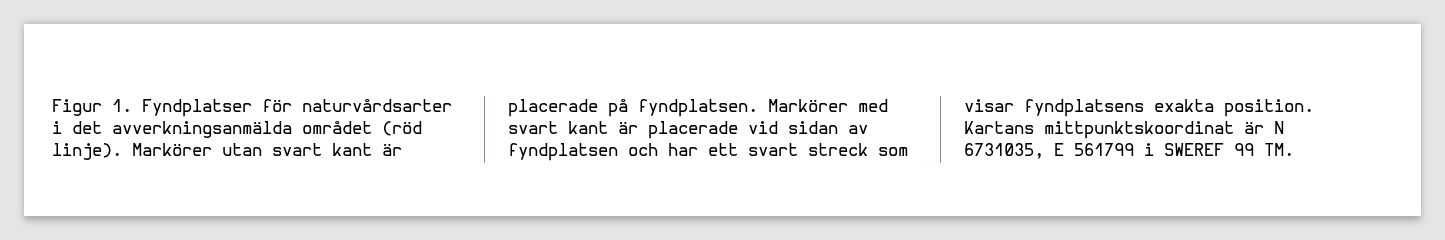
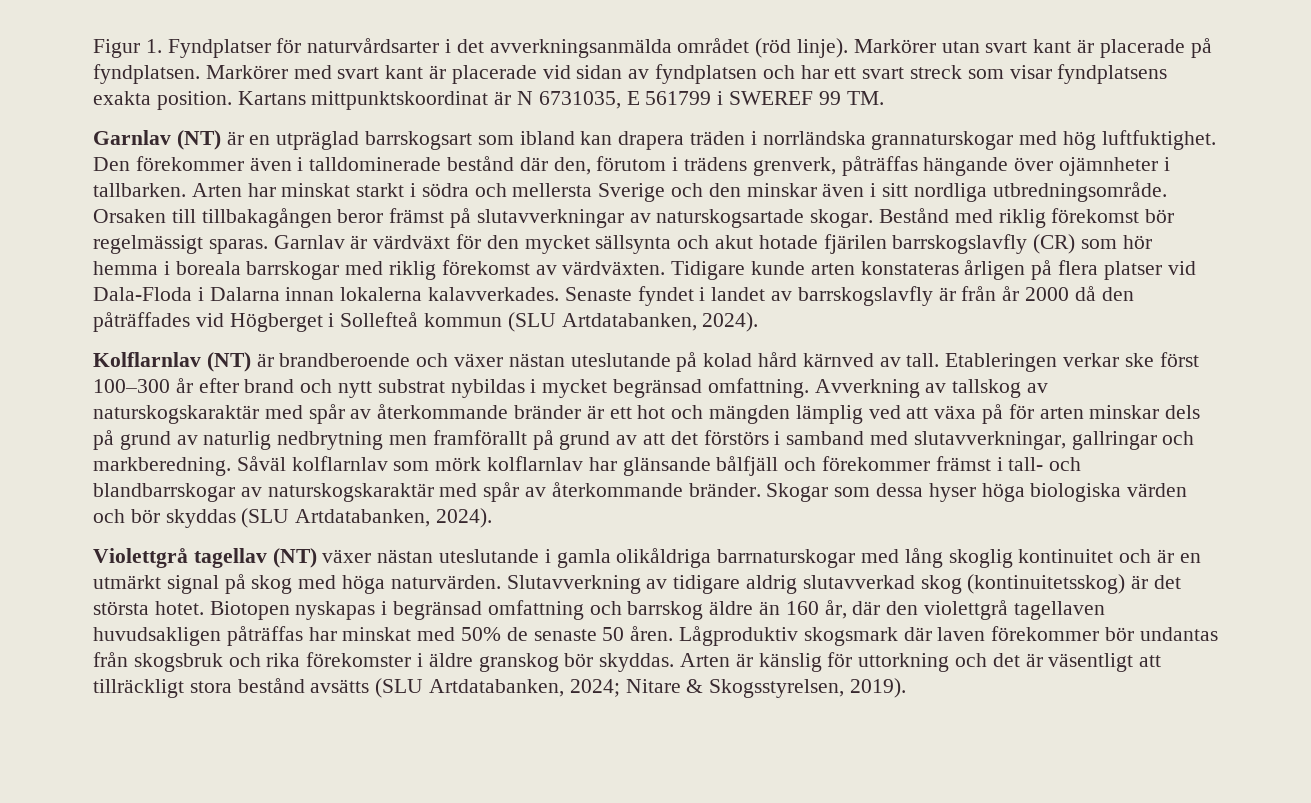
(1294, 149) none -> [93,130,1216,150] [93,156,1170,176] [93,182,1167,202] [93,208,1175,228] [93,234,1152,254] [93,260,1196,280] [93,286,1134,306] [93,312,759,332] [93,352,1199,372] [93,378,1049,398] [93,404,1201,424] [93,430,1195,450] [93,456,1082,476] [93,482,1188,502] [93,508,493,528] [93,548,1201,568] [93,574,1182,594] [93,600,1105,620] [93,626,1218,646] [93,652,1162,672] [93,678,907,698] // Garnlav (NT) är en utpräglad barrskogsart som ibland kan drapera träden i norrländska grannaturskogar med hög luftfuktighet. Den förekommer även i talldominerade bestånd där den, förutom i trädens grenverk, påträffas hängande över ojämnheter i tallbarken. Arten har minskat starkt i södra och mellersta Sverige och den minskar även i sitt nordliga utbredningsområde. Orsaken till tillbakagången beror främst på slutavverkningar av naturskogsartade skogar. Bestånd med riklig förekomst bör regelmässigt sparas. Garnlav är värdväxt för den mycket sällsynta och akut hotade fjärilen barrskogslavfly (CR) som hör hemma i boreala barrskogar med riklig förekomst av värdväxten. Tidigare kunde arten konstateras årligen på flera platser vid Dala-Floda i Dalarna innan lokalerna kalavverkades. Senaste fyndet i landet av barrskogslavfly är från år 2000 då den påträffades vid Högberget i Sollefteå kommun (SLU Artdatabanken, 2024). // Kolflarnlav (NT) är brandberoende och växer nästan uteslutande på kolad hård kärnved av tall. Etableringen verkar ske först 100–300 år efter brand och nytt substrat nybildas i mycket begränsad omfattning. Avverkning av tallskog av naturskogskaraktär med spår av återkommande bränder är ett hot och mängden lämplig ved att växa på för arten minskar dels på grund av naturlig nedbrytning men framförallt på grund av att det förstörs i samband med slutavverkningar, gallringar och markberedning. Såväl kolflarnlav som mörk kolflarnlav har glänsande bålfjäll och förekommer främst i tall- och blandbarrskogar av naturskogskaraktär med spår av återkommande bränder. Skogar som dessa hyser höga biologiska värden och bör skyddas (SLU Artdatabanken, 2024). // Violettgrå tagellav (NT) växer nästan uteslutande i gamla olikåldriga barrnaturskogar med lång skoglig kontinuitet och är en utmärkt signal på skog med höga naturvärden. Slutavverkning av tidigare aldrig slutavverkad skog (kontinuitetsskog) är det största hotet. Biotopen nyskapas i begränsad omfattning och barrskog äldre än 160 år, där den violettgrå tagellaven huvudsakligen påträffas har minskat med 50% de senaste 50 åren. Lågproduktiv skogsmark där laven förekommer bör undantas från skogsbruk och rika förekomster i äldre granskog bör skyddas. Arten är känslig för uttorkning och det är väsentligt att tillräckligt stora bestånd avsätts (SLU Artdatabanken, 2024; Nitare & Skogsstyrelsen, 2019).

